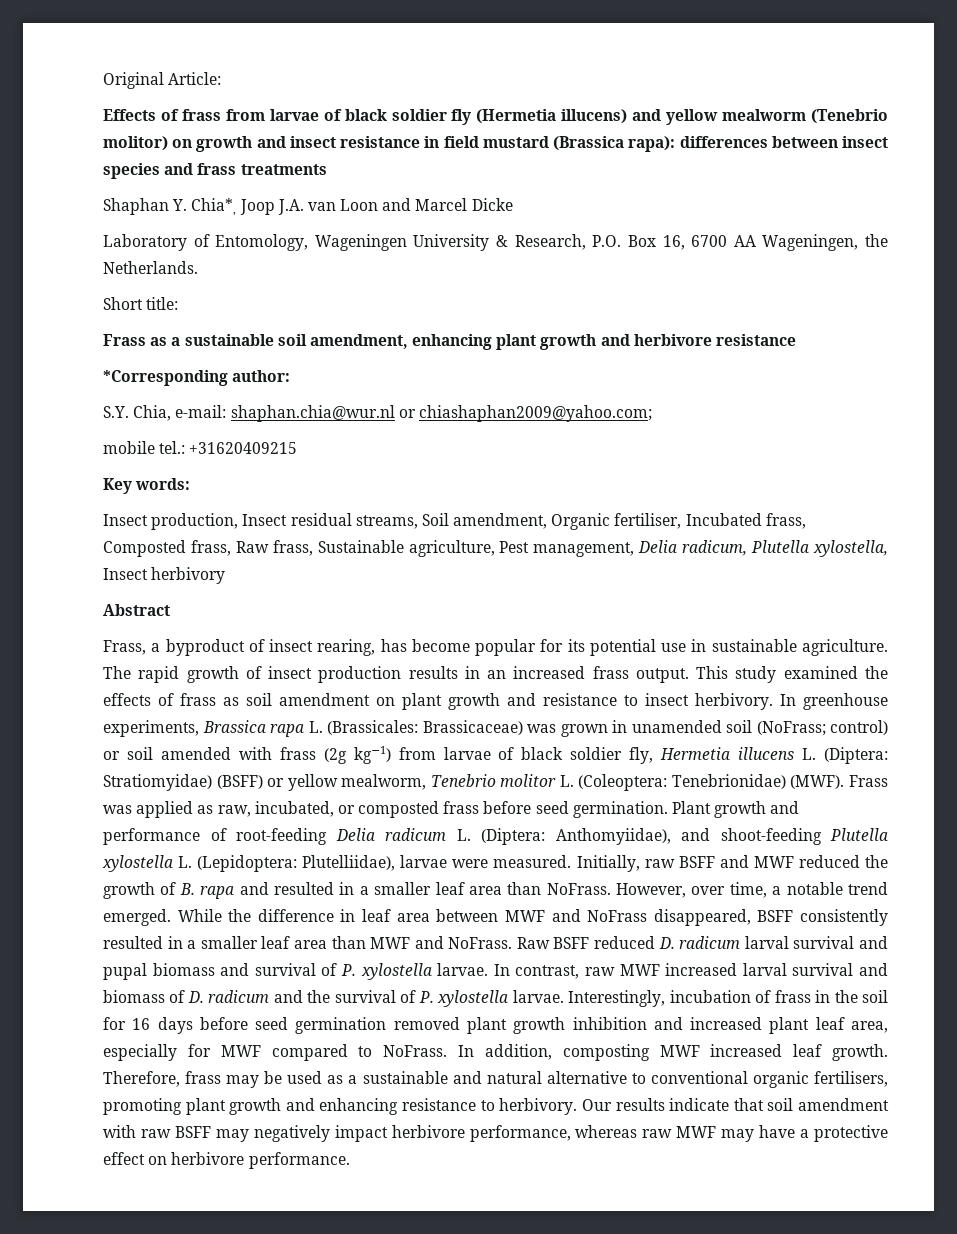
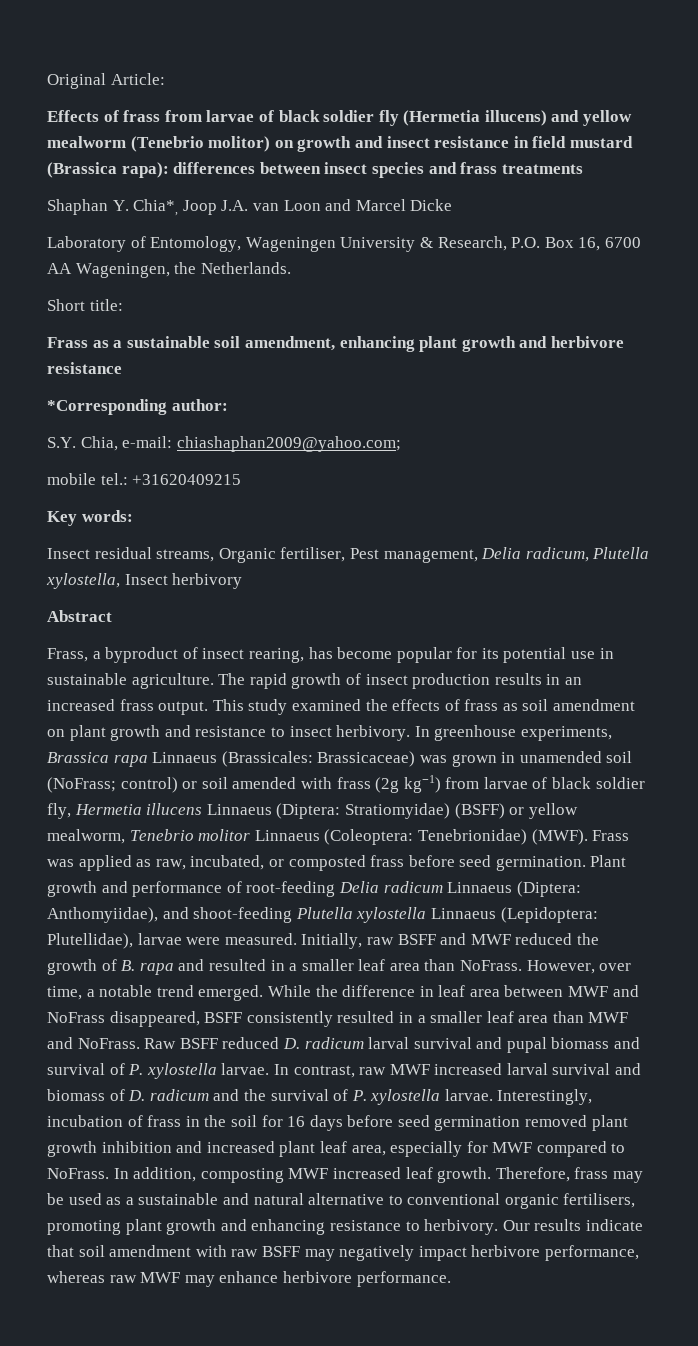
[230,405,416,422] shaphan.chia@wur.nl or -> (173, 442) none
[151,513,806,530] [103,540,495,557] production, Insect residual streams, Soil amendment, Organic fertiliser, Incubated frass, Composted frass, Raw frass, Sustainable agriculture, -> [94,547,346,563] residual streams, Organic fertiliser,
[308,721,323,733] L. -> [152,752,218,763] Linnaeus
[802,748,817,760] L. -> [206,804,272,815] Linnaeus
[559,775,574,787] L. -> [254,830,320,841] Linnaeus
[456,829,471,841] L. -> [447,882,513,893] Linnaeus
[178,855,396,872] L. (Lepidoptera: Plutelliidae), -> [430,907,598,923] [47,933,133,949] Linnaeus (Lepidoptera: Plutellidae),
[759,1125,889,1142] [103,1152,168,1165] have a protective effect on -> [219,1271,279,1283] enhance

